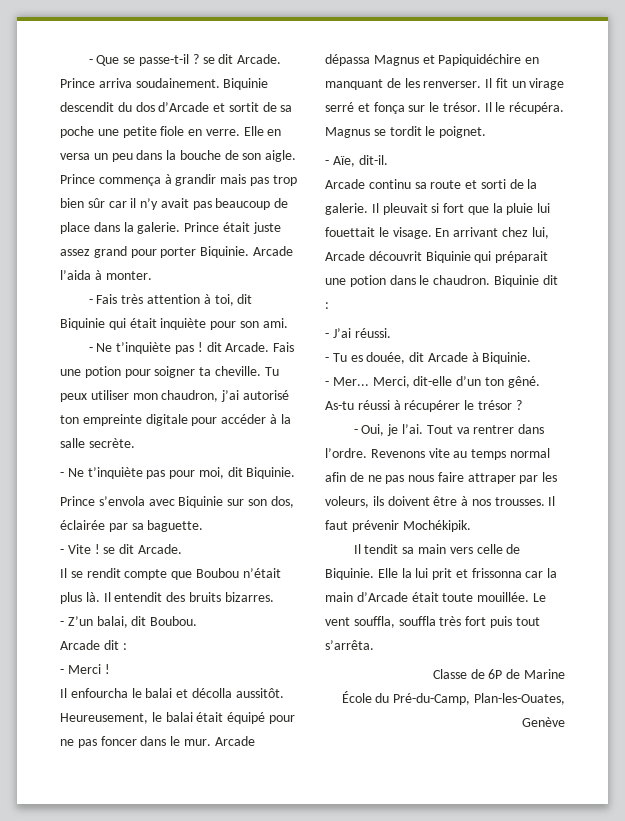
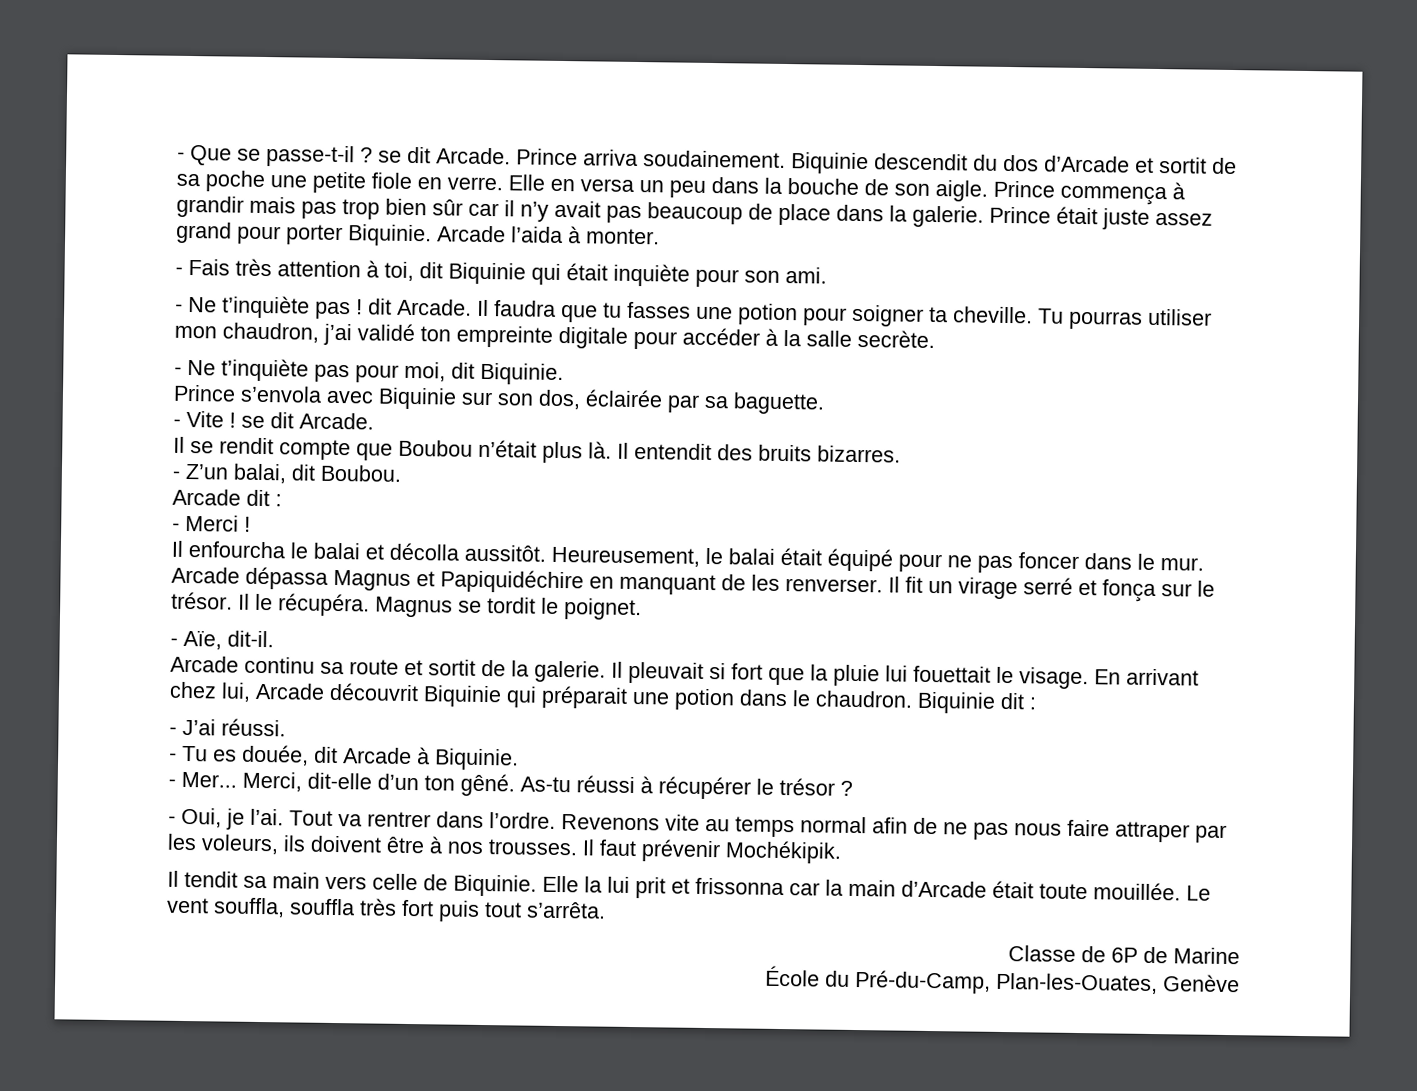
[273,342,295,352] Fais -> [477,299,691,323] Il faudra que tu fasses
[60,393,87,402] peux -> [1068,310,1143,330] pourras
[242,390,289,400] autorisé -> [357,323,415,342] validé
[480,179,506,189] sorti -> [428,659,476,676] sortit

